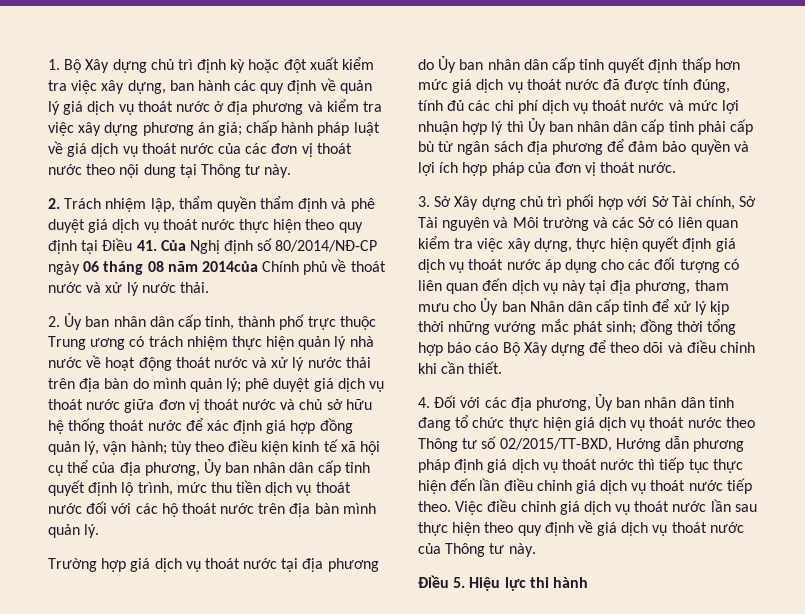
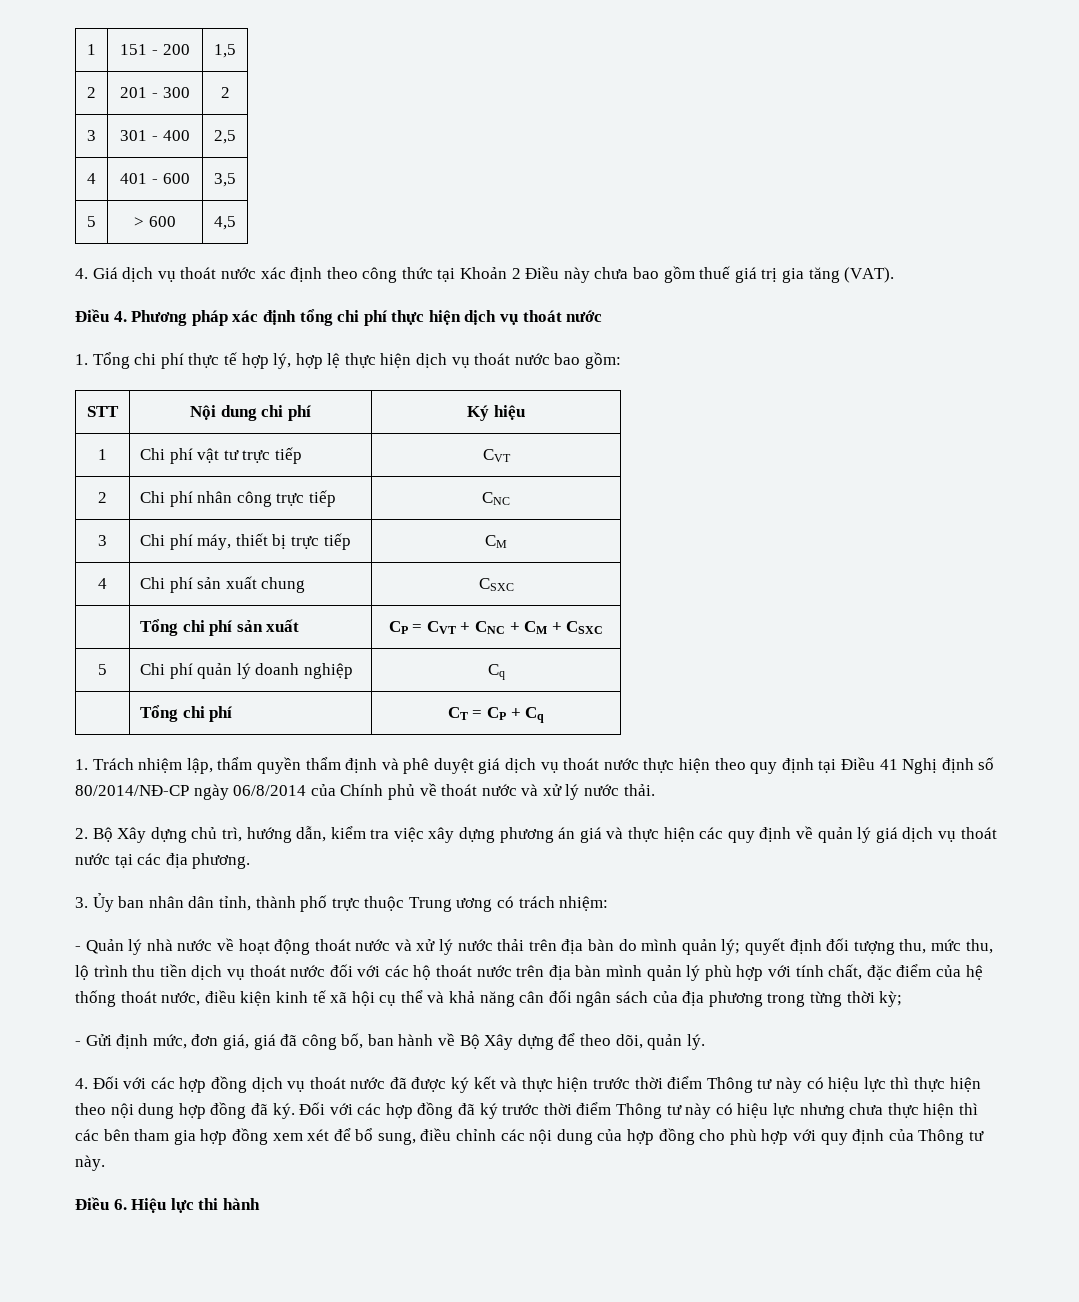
[48,57,375,73] [48,78,372,94] [48,99,383,115] [48,120,380,136] [48,141,352,157] [48,164,292,178] [48,198,60,209] 1. Bộ Xây dựng chủ trì định kỳ hoặc đột xuất kiểm tra việc xây dựng, ban hành các quy định về quản lý giá dịch vụ thoát nước ở địa phương và kiểm tra việc xây dựng phương án giá; chấp hành pháp luật về giá dịch vụ thoát nước của các đơn vị thoát nước theo nội dung tại Thông tư này. // 2. -> [87,44,96,55] [120,44,190,55] [214,44,236,58] [87,87,96,98] [120,87,190,98] [220,87,230,98] [87,130,96,141] [120,130,190,141] [214,130,236,144] [87,173,96,184] [120,173,190,184] [214,173,236,187] [87,216,96,227] [134,216,176,227] [214,216,236,230] [75,266,895,283] [75,309,603,326] [75,352,622,369] [87,406,119,417] [190,405,311,421] [467,405,525,421] [98,449,107,460] [140,447,302,464] [482,449,511,462] [98,492,107,503] [140,490,336,507] [482,492,510,505] [98,535,107,546] [140,533,351,550] [485,535,507,548] [98,578,107,589] [140,576,306,593] [478,578,514,591] [140,619,300,636] [388,621,604,634] [98,664,107,675] [140,663,353,679] [487,664,505,680] [140,705,233,722] [447,707,545,723] [75,759,88,770] 1 | 151 - 200 | 1,5 // 2 | 201 - 300 | 2 // 3 | 301 - 400 | 2,5 // 4 | 401 - 600 | 3,5 // 5 | > 600 | 4,5 // 4. Giá dịch vụ thoát nước xác định theo công thức tại Khoản 2 Điều này chưa bao gồm thuế giá trị gia tăng (VAT). // Điều 4. Phương pháp xác định tổng chi phí thực hiện dịch vụ thoát nước // 1. Tổng chi phí thực tế hợp lý, hợp lệ thực hiện dịch vụ thoát nước bao gồm: // STT | Nội dung chi phí | Ký hiệu // 1 | Chi phí vật tư trực tiếp | CVT // 2 | Chi phí nhân công trực tiếp | CNC // 3 | Chi phí máy, thiết bị trực tiếp | CM // 4 | Chi phí sản xuất chung | CSXC // | Tổng chi phí sản xuất | CP = CVT + CNC + CM + CSXC // 5 | Chi phí quản lý doanh nghiệp | Cq // | Tổng chi phí | CT = CP + Cq // 1.
[136,240,186,251] 41. Của -> [879,759,898,770] 41
[83,261,258,275] 06 tháng 08 năm 2014của -> [233,784,336,796] 06/8/2014 của
[64,313,201,330] Ủy ban nhân dân cấp -> [92,826,997,843] [75,853,251,869] [75,893,215,912] Bộ Xây dựng chủ trì, hướng dẫn, kiểm tra việc xây dựng phương án giá và thực hiện các quy định về quản lý giá dịch vụ thoát nước tại các địa phương. // 3. Ủy ban nhân dân
[186,336,331,350] nhiệm thực hiện quản -> [559,896,609,911] [75,939,124,954] nhiệm: // - Quản
[245,378,385,392] [48,399,372,413] [48,418,353,434] [48,439,381,455] [48,459,370,476] [48,480,207,496] phê duyệt giá dịch vụ thoát nước giữa đơn vị thoát nước và chủ sở hữu hệ thống thoát nước để xác định giá hợp đồng quản lý, vận hành; tùy theo điều kiện kinh tế xã hội cụ thể của địa phương, Ủy ban nhân dân cấp tỉnh quyết định lộ trình, mức -> [744,938,993,955] [75,965,128,980] quyết định đối tượng thu, mức thu, lộ trình
[84,524,100,538] [48,558,379,572] [418,56,740,73] [418,79,473,93] lý. // Trường hợp giá dịch vụ thoát nước tại địa phương do Ủy ban nhân dân cấp tỉnh quyết định thấp hơn mức giá -> [686,964,983,981] [75,990,903,1007] [75,1033,705,1050] [75,1076,247,1093] lý phù hợp với tính chất, đặc điểm của hệ thống thoát nước, điều kiện kinh tế xã hội cụ thể và khả năng cân đối ngân sách của địa phương trong từng thời kỳ; // - Gửi định mức, đơn giá, giá đã công bố, ban hành về Bộ Xây dựng để theo dõi, quản lý. // 4. Đối với các hợp đồng
[663,79,730,93] [418,100,740,114] [418,118,754,135] [418,139,749,155] [418,162,677,176] [418,194,757,210] [418,217,738,231] [418,236,736,252] [418,257,739,273] [418,278,729,294] [418,298,730,315] [418,319,737,335] [418,340,756,356] [418,361,503,374] [418,394,734,411] [418,415,755,431] [418,436,745,452] [418,457,743,473] [418,478,752,494] [418,499,757,515] [418,520,744,536] tính đúng, tính đủ các chi phí dịch vụ thoát nước và mức lợi nhuận hợp lý thì Ủy ban nhân dân cấp tỉnh phải cấp bù từ ngân sách địa phương để đảm bảo quyền và lợi ích hợp pháp của đơn vị thoát nước. // 3. Sở Xây dựng chủ trì phối hợp với Sở Tài chính, Sở Tài nguyên và Môi trường và các Sở có liên quan kiểm tra việc xây dựng, thực hiện quyết định giá dịch vụ thoát nước áp dụng cho các đối tượng có liên quan đến dịch vụ này tại địa phương, tham mưu cho Ủy ban Nhân dân cấp tỉnh để xử lý kịp thời những vướng mắc phát sinh; đồng thời tổng hợp báo cáo Bộ Xây dựng để theo dõi và điều chỉnh khi cần thiết. // 4. Đối với các địa phương, Ủy ban nhân dân tỉnh đang tổ chức thực hiện giá dịch vụ thoát nước theo Thông tư số 02/2015/TT-BXD, Hướng dẫn phương pháp định giá dịch vụ thoát nước thì tiếp tục thực hiện đến lần điều chỉnh giá dịch vụ thoát nước tiếp theo. Việc điều chỉnh giá dịch vụ thoát nước lần sau thực hiện theo quy định về giá dịch vụ thoát nước -> [451,1076,981,1093] [75,1102,978,1119] [75,1128,885,1145] ký kết và thực hiện trước thời điểm Thông tư này có hiệu lực thì thực hiện theo nội dung hợp đồng đã ký. Đối với các hợp đồng đã ký trước thời điểm Thông tư này có hiệu lực nhưng chưa thực hiện thì các bên tham gia hợp đồng xem xét để bổ sung, điều chỉnh các nội dung của hợp đồng cho phù hợp với quy định
[453,577,466,588] 5. -> [113,1199,127,1210] 6.

